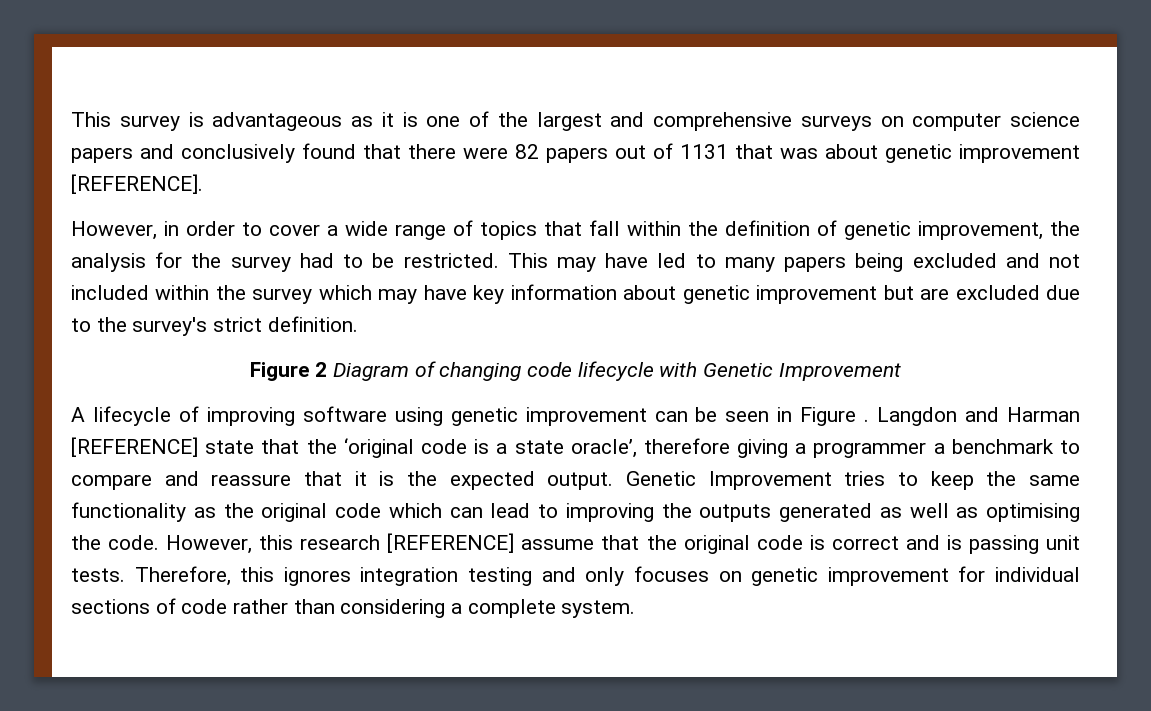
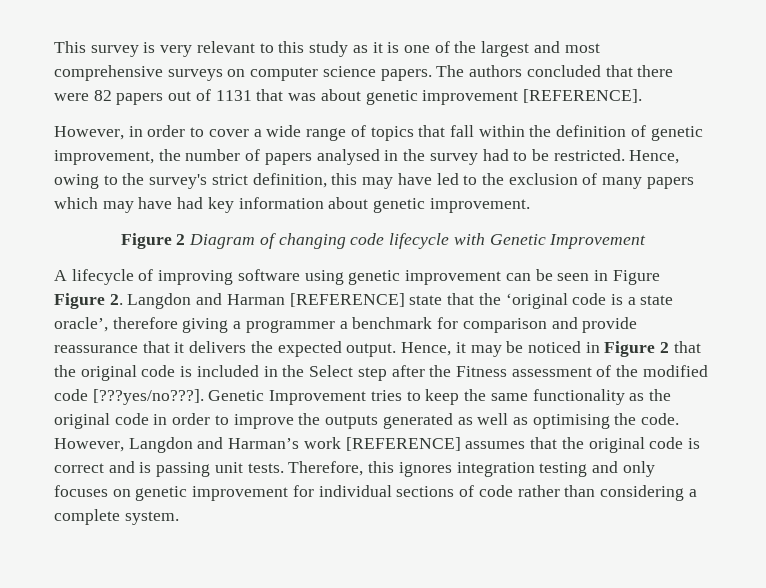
[212,112,343,131] advantageous -> [160,41,349,57] very relevant to this study
(645, 119) none -> [564,43,600,53] most
[71,143,356,163] papers and conclusively found -> [380,65,601,81] papers. The authors concluded
[71,252,183,272] analysis for -> [185,149,399,165] number of papers analysed in
[507,253,1080,272] [71,285,313,304] This may have led to many papers being excluded and not included within the survey -> [629,150,680,164] [54,173,694,189] Hence, owing to the survey's strict definition, this may have led to the exclusion of many papers
(467, 292) none -> [177,197,204,209] had
[756,285,1080,304] [71,316,358,336] improvement but are excluded due to the survey's strict definition. -> [429,198,530,213] improvement.
[864,419,870,422] . -> [54,293,123,309] Figure 2.
[1060,440,1080,454] [71,471,292,490] to compare and reassure -> [437,317,638,333] [54,345,138,353] for comparison and provide reassurance
[379,471,395,486] is -> [189,341,247,353] delivers
(614, 481) none -> [401,341,701,357] [54,365,708,381] [54,389,204,405] Hence, it may be noticed in Figure 2 that the original code is included in the Select step after the Fitness assessment of the modified code [???yes/no???].
[388,503,654,522] which can lead to improving -> [153,413,294,429] in order to improve
[259,533,595,553] this research [REFERENCE] assume -> [128,437,526,453] Langdon and Harman’s work [REFERENCE] assumes

